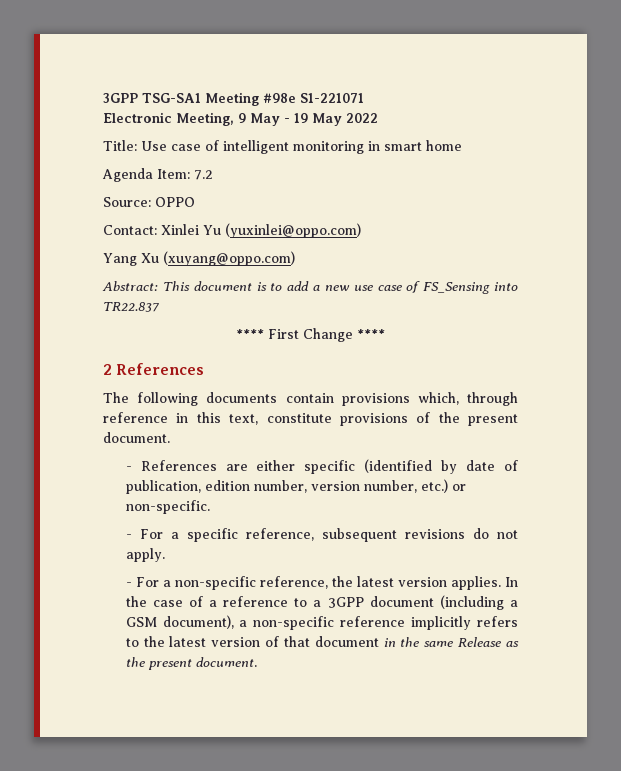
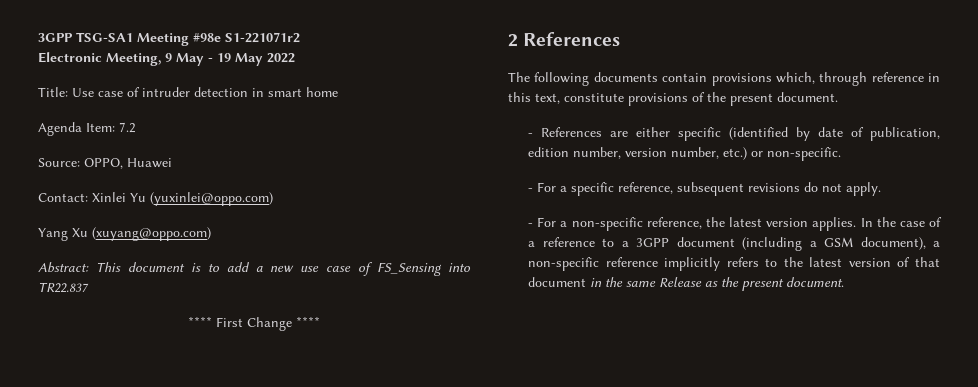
[300,93,364,103] S1-221071 -> [225,32,300,43] S1-221071r2
[223,140,364,154] intelligent monitoring -> [142,87,248,97] intruder detection
[155,197,195,207] OPPO -> [84,158,172,169] OPPO, Huawei

